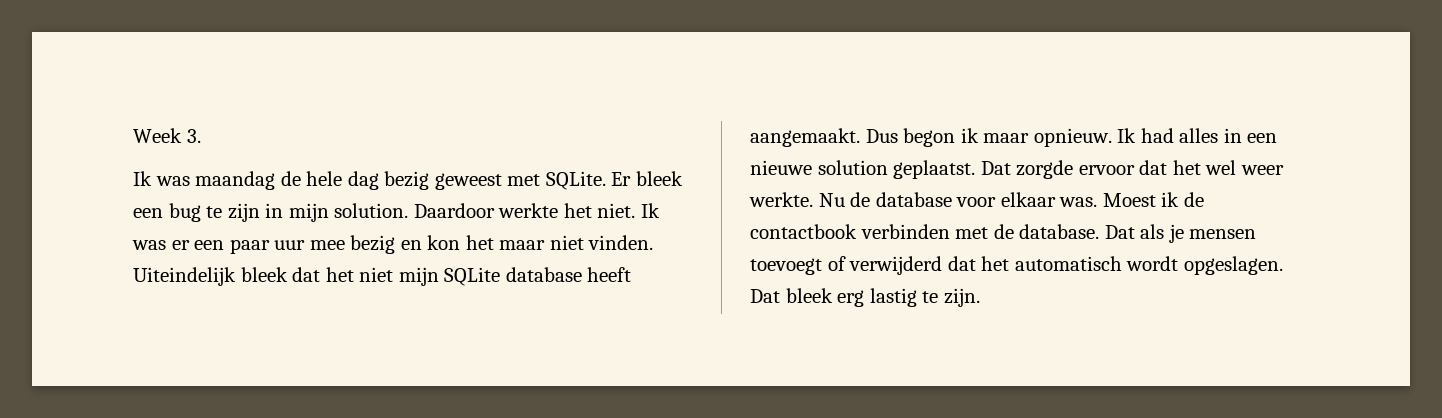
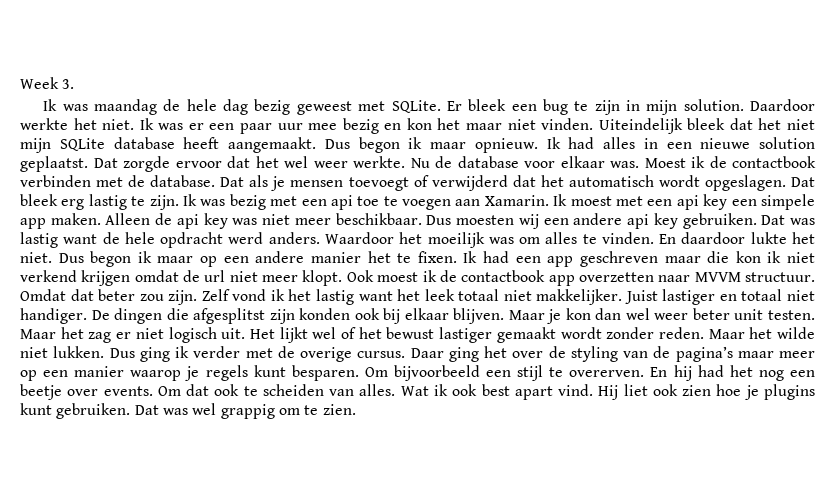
(980, 297) none -> [182,194,816,210] [20,213,815,229] [20,232,816,248] [20,251,815,267] [20,270,816,286] [20,289,815,305] [20,308,815,324] [20,327,816,343] [20,346,815,362] [20,365,816,381] [20,384,815,400] [20,403,356,419] Ik was bezig met een api toe te voegen aan Xamarin. Ik moest met een api key een simpele app maken. Alleen de api key was niet meer beschikbaar. Dus moesten wij een andere api key gebruiken. Dat was lastig want de hele opdracht werd anders. Waardoor het moeilijk was om alles te vinden. En daardoor lukte het niet. Dus begon ik maar op een andere manier het te fixen. Ik had een app geschreven maar die kon ik niet verkend krijgen omdat de url niet meer klopt. Ook moest ik de contactbook app overzetten naar MVVM structuur. Omdat dat beter zou zijn. Zelf vond ik het lastig want het leek totaal niet makkelijker. Juist lastiger en totaal niet handiger. De dingen die afgesplitst zijn konden ook bij elkaar blijven. Maar je kon dan wel weer beter unit testen. Maar het zag er niet logisch uit. Het lijkt wel of het bewust lastiger gemaakt wordt zonder reden. Maar het wilde niet lukken. Dus ging ik verder met de overige cursus. Daar ging het over de styling van de pagina’s maar meer op een manier waarop je regels kunt besparen. Om bijvoorbeeld een stijl te overerven. En hij had het nog een beetje over events. Om dat ook te scheiden van alles. Wat ik ook best apart vind. Hij liet ook zien hoe je plugins kunt gebruiken. Dat was wel grappig om te zien.

